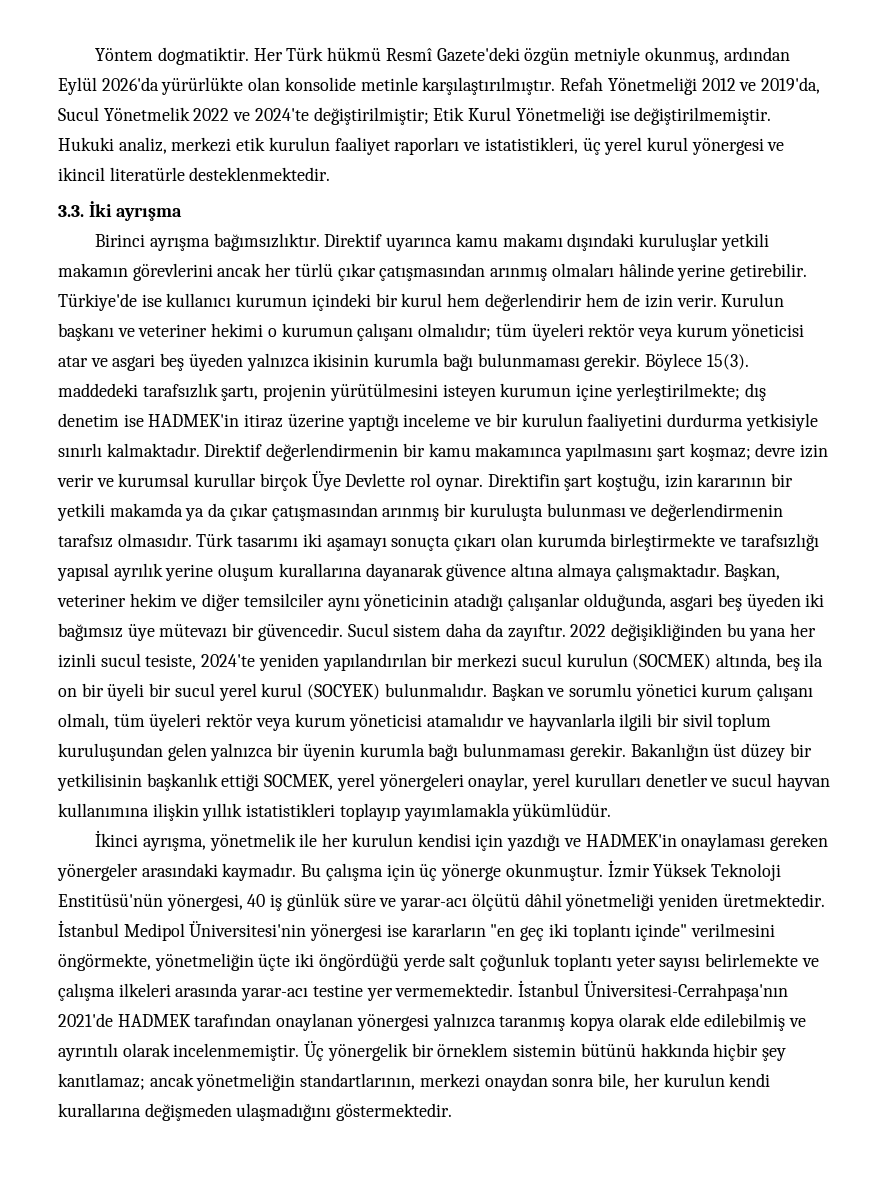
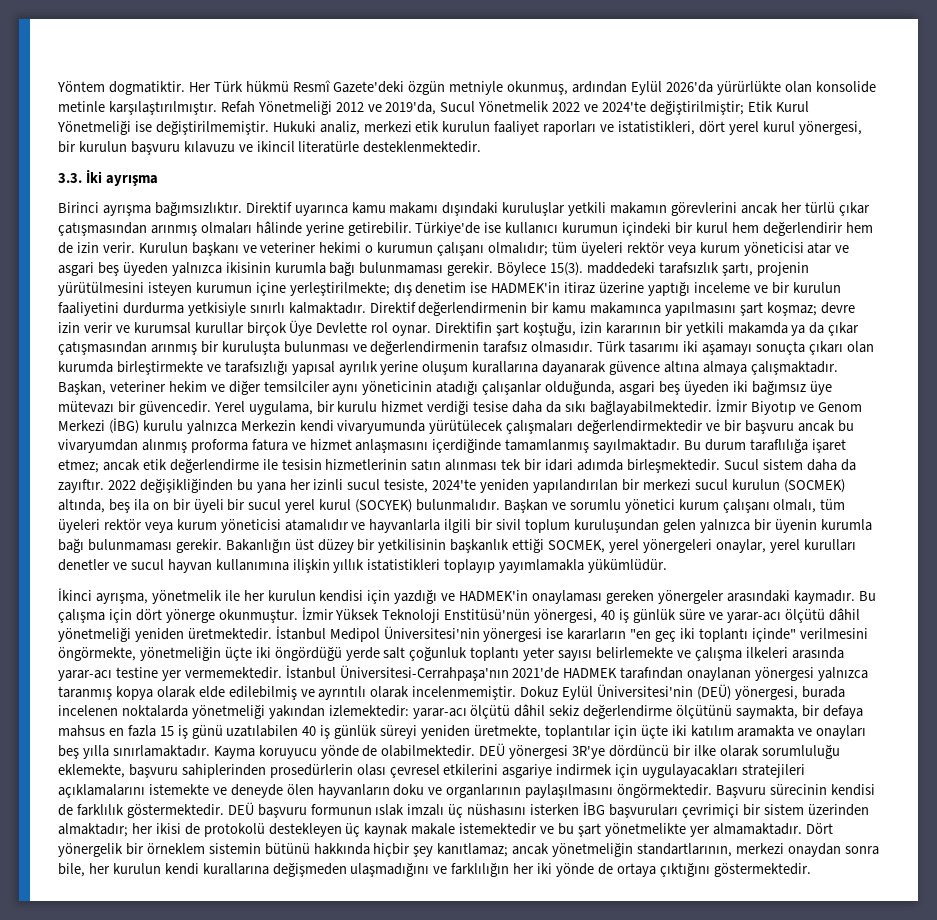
[582,137,764,155] üç yerel kurul yönergesi -> [698,121,862,135] [58,141,235,155] dört yerel kurul yönergesi, bir kurulun başvuru kılavuzu
(343, 632) none -> [213,399,862,415] [58,418,854,434] [58,438,846,453] [58,458,720,473] Yerel uygulama, bir kurulu hizmet verdiği tesise daha da sıkı bağlayabilmektedir. İzmir Biyotıp ve Genom Merkezi (İBG) kurulu yalnızca Merkezin kendi vivaryumunda yürütülecek çalışmaları değerlendirmektedir ve bir başvuru ancak bu vivaryumdan alınmış proforma fatura ve hizmet anlaşmasını içerdiğinde tamamlanmış sayılmaktadır. Bu durum taraflılığa işaret etmez; ancak etik değerlendirme ile tesisin hizmetlerinin satın alınması tek bir idari adımda birleşmektedir.
[419,864,438,881] üç -> [135,609,162,621] dört
[304,1041,325,1061] Üç -> [520,684,845,700] [58,704,863,719] [58,725,867,739] [58,743,840,759] [58,764,806,778] [58,784,875,798] [58,802,869,818] [58,823,833,837] Dokuz Eylül Üniversitesi'nin (DEÜ) yönergesi, burada incelenen noktalarda yönetmeliği yakından izlemektedir: yarar-acı ölçütü dâhil sekiz değerlendirme ölçütünü saymakta, bir defaya mahsus en fazla 15 iş günü uzatılabilen 40 iş günlük süreyi yeniden üretmekte, toplantılar için üçte iki katılım aramakta ve onayları beş yılla sınırlamaktadır. Kayma koruyucu yönde de olabilmektedir. DEÜ yönergesi 3R'ye dördüncü bir ilke olarak sorumluluğu eklemekte, başvuru sahiplerinden prosedürlerin olası çevresel etkilerini asgariye indirmek için uygulayacakları stratejileri açıklamalarını istemekte ve deneyde ölen hayvanların doku ve organlarının paylaşılmasını öngörmektedir. Başvuru sürecinin kendisi de farklılık göstermektedir. DEÜ başvuru formunun ıslak imzalı üç nüshasını isterken İBG başvuruları çevrimiçi bir sistem üzerinden almaktadır; her ikisi de protokolü destekleyen üç kaynak makale istemektedir ve bu şart yönetmelikte yer almamaktadır. Dört
(332, 1112) none -> [433,862,710,877] ve farklılığın her iki yönde de ortaya çıktığını

